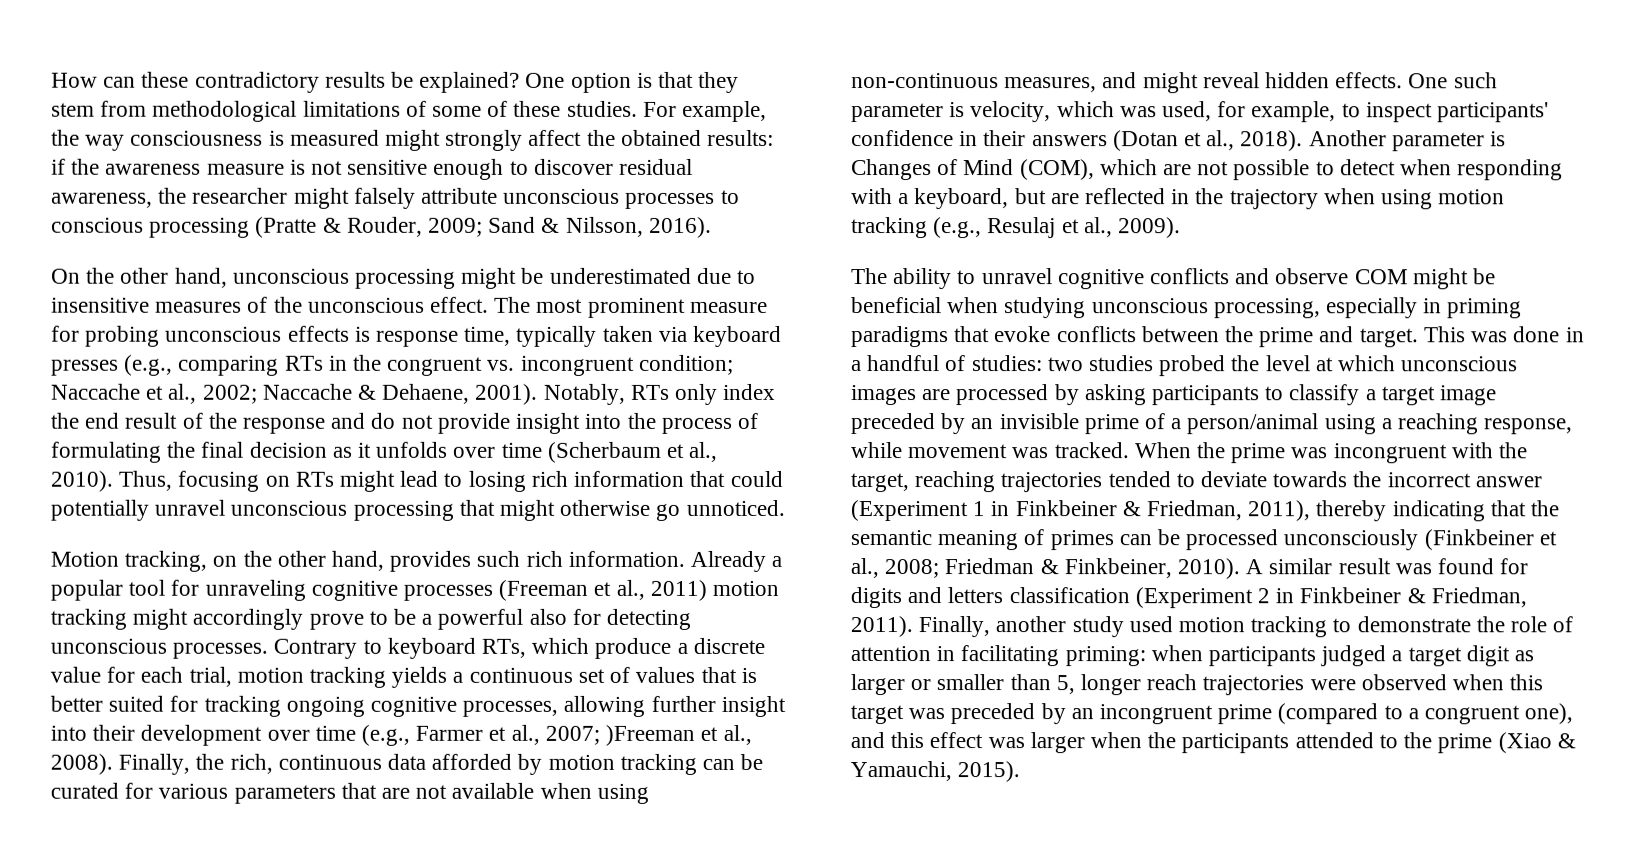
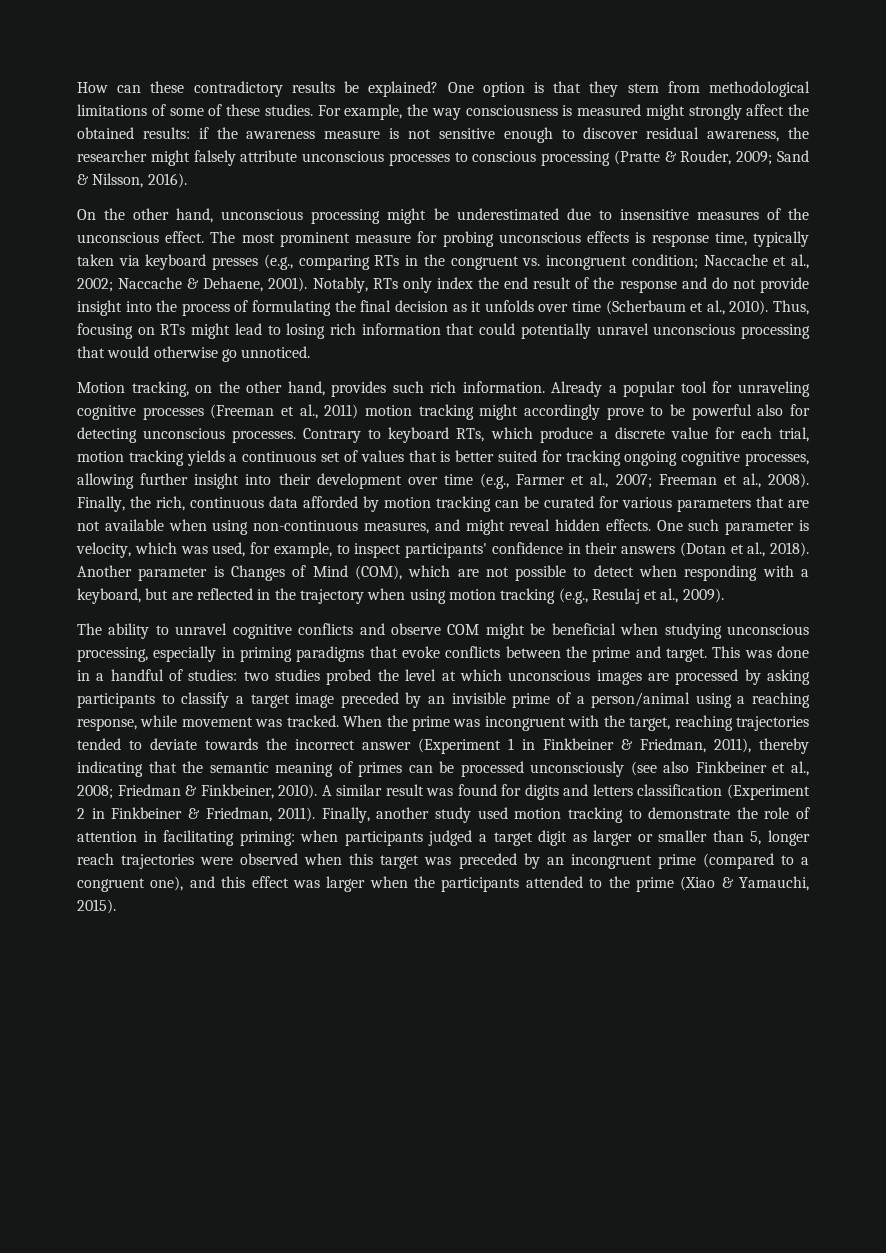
[499,499,556,521] might -> [107,346,150,358] would
[421,613,433,625] a -> (685, 410) none
[605,724,696,746] )Freeman -> [658,474,717,485] Freeman
[1423,529,1534,551] (Finkbeiner -> [630,761,767,776] (see also Finkbeiner

